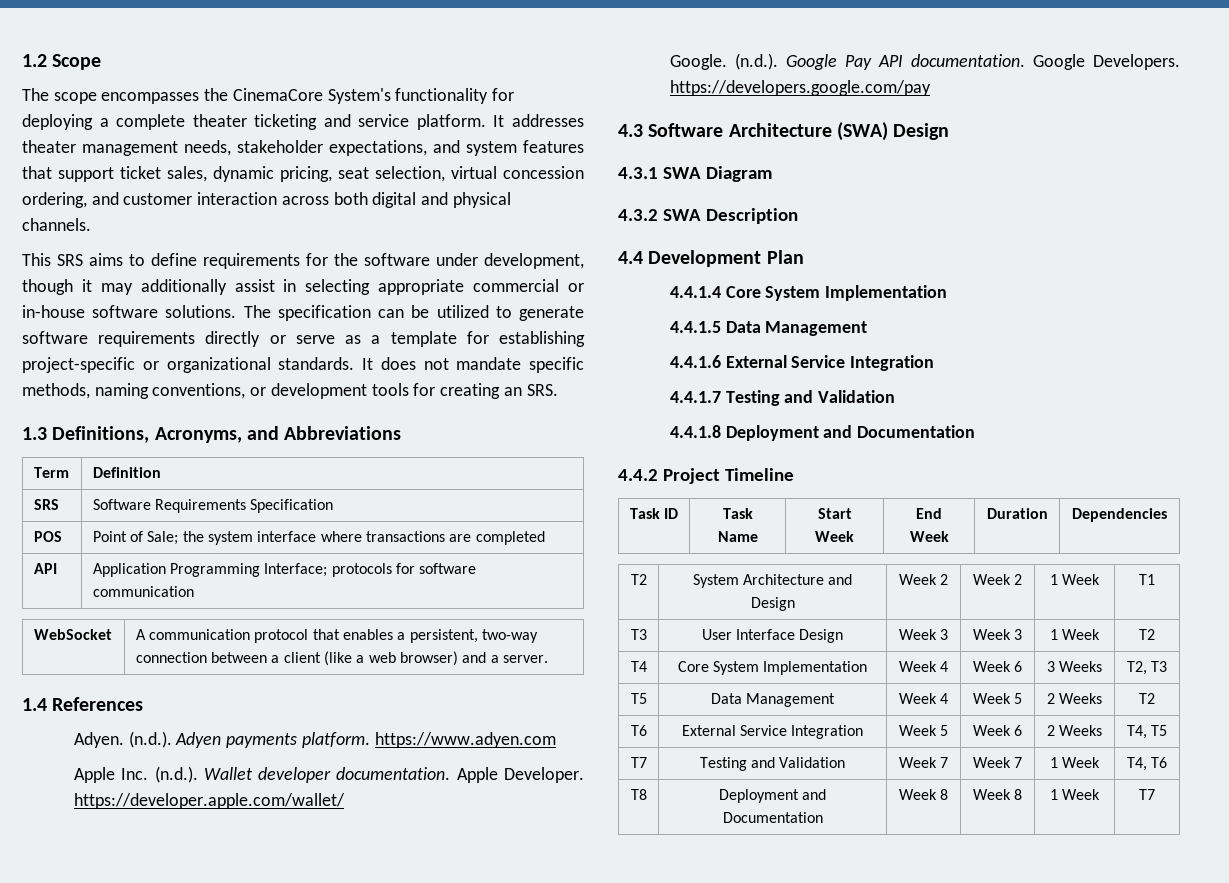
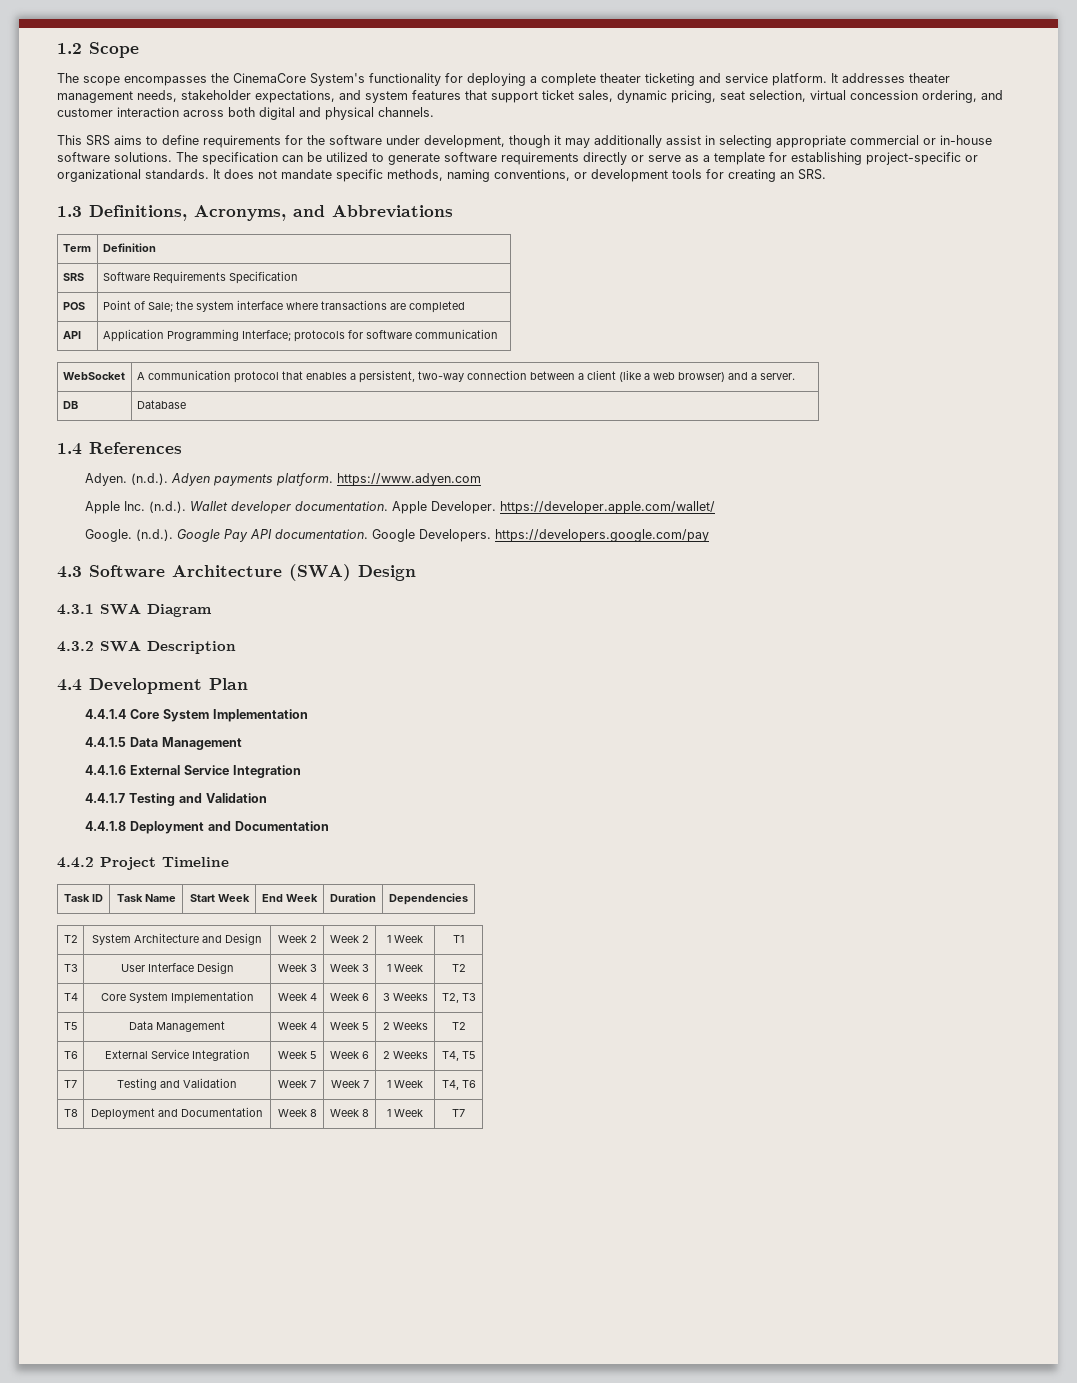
(548, 659) none -> [62,401,78,409] [136,400,186,409] // DB | Database

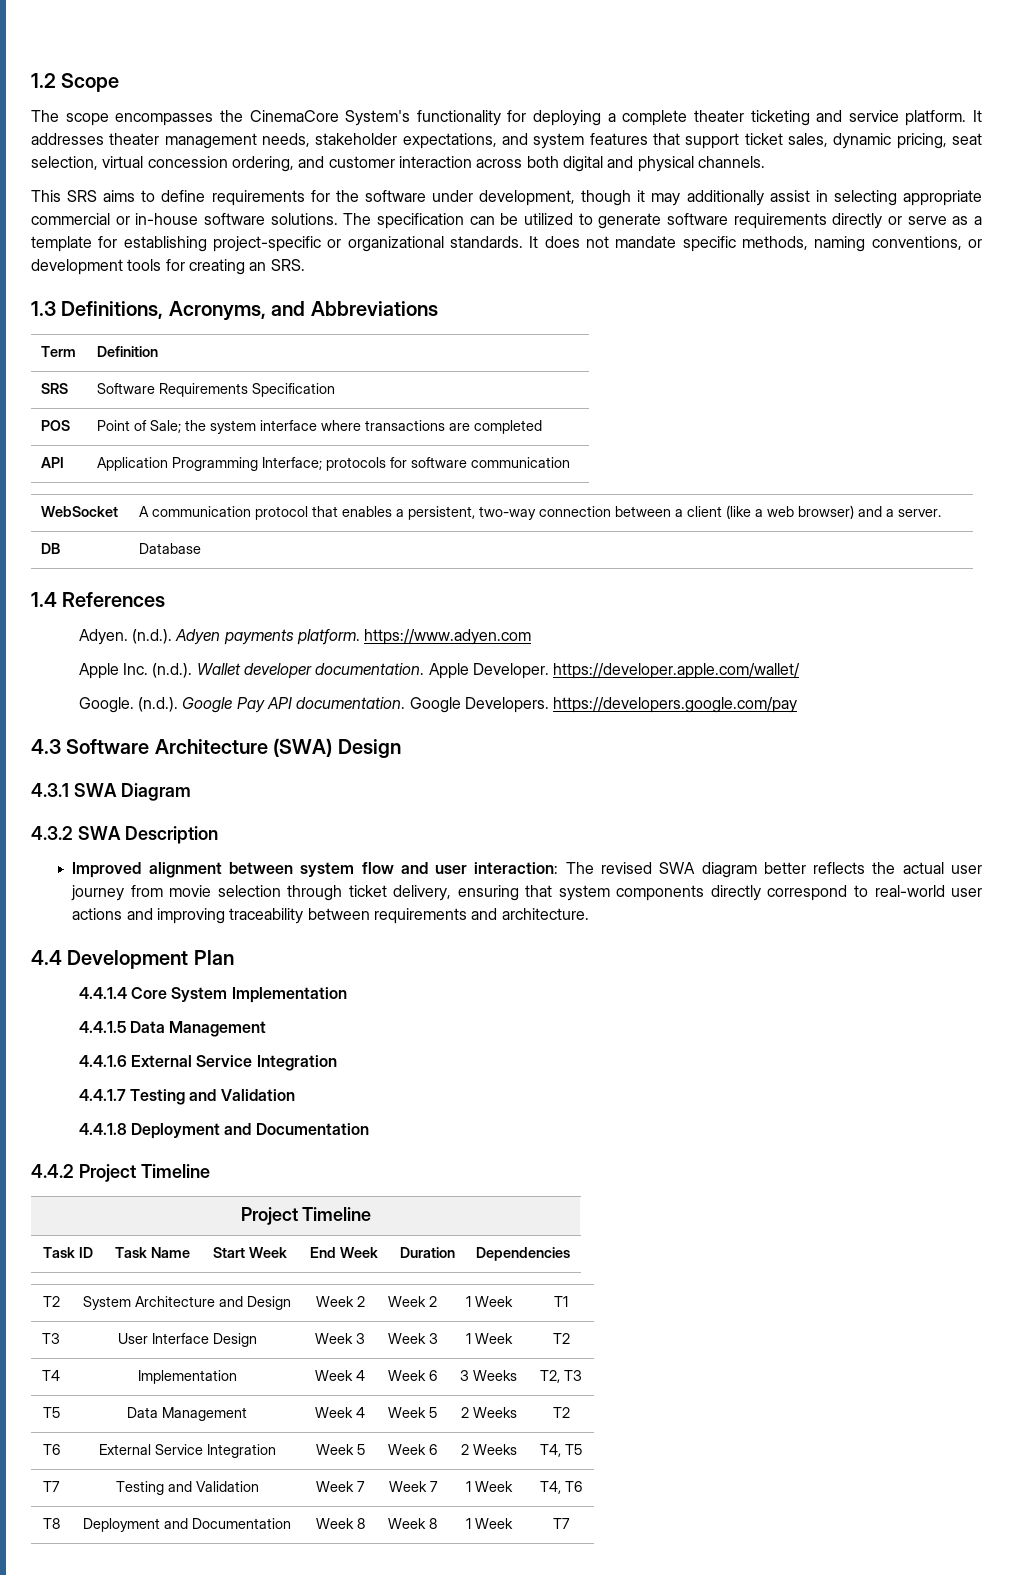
(236, 647) none -> [72,862,982,878] [71,885,983,901] [72,908,589,924] // Improved alignment between system flow and user interaction: The revised SWA diagram better reflects the actual user journey from movie selection through ticket delivery, ensuring that system components directly correspond to real-world user actions and improving traceability between requirements and architecture.
(229, 862) none -> [240,1207,372,1225] // Project Timeline
[100,992,168,1003] Core System -> (60, 1375) none

